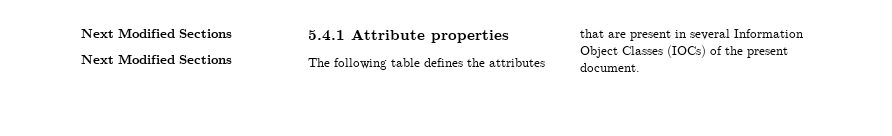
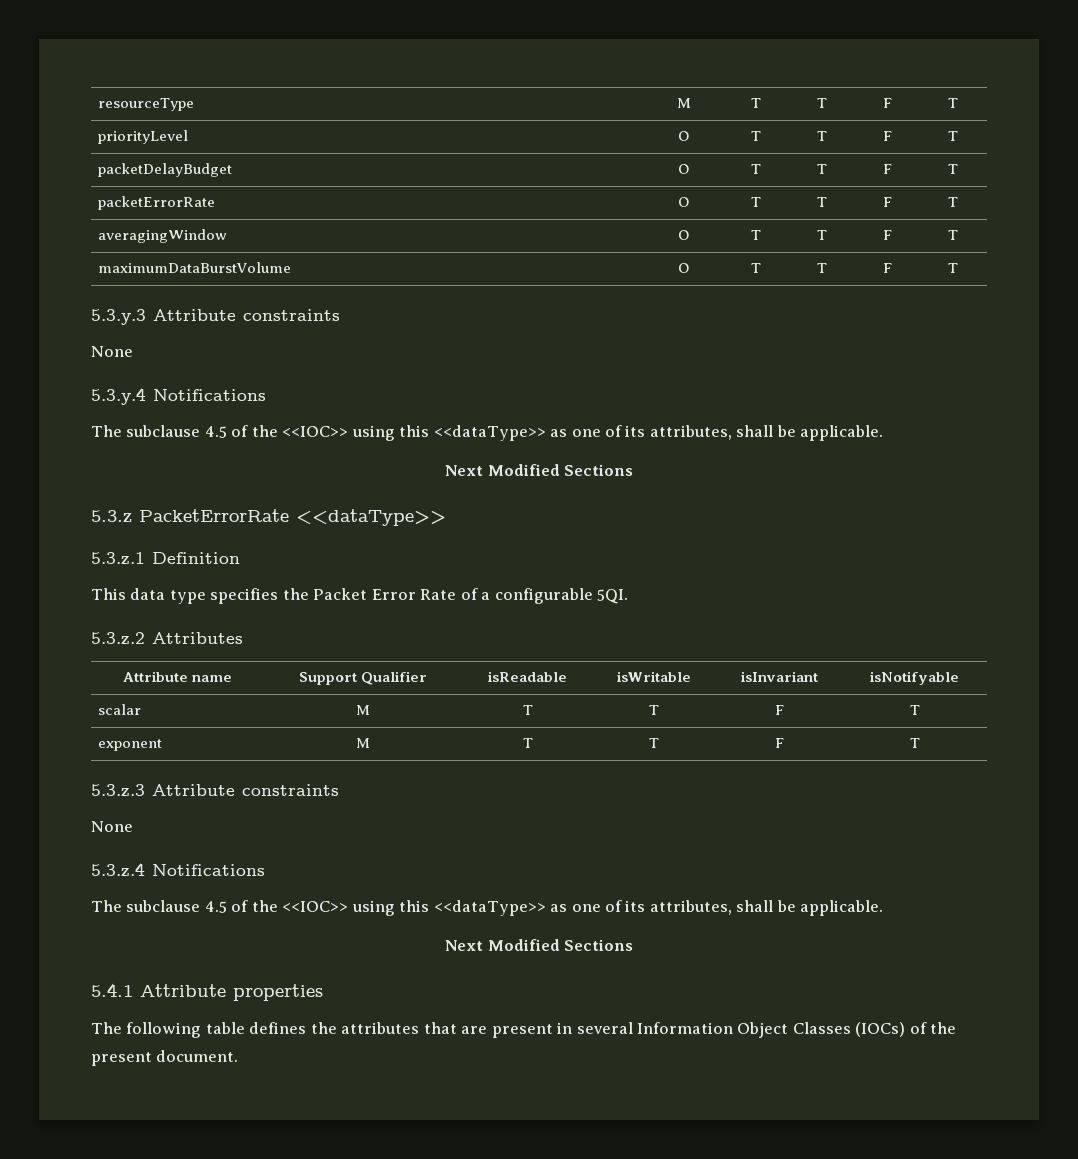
[81,28,232,38] Next Modified Sections -> [98,98,195,111] [676,98,691,108] [750,98,761,108] [817,98,827,108] [883,98,892,108] [948,98,958,108] [98,130,189,144] [677,131,690,141] [750,131,761,141] [817,131,827,141] [883,131,892,141] [948,131,958,141] [98,163,233,177] [677,164,690,174] [750,164,761,174] [817,164,827,174] [883,164,892,174] [948,164,958,174] [98,196,216,210] [677,197,690,207] [750,197,761,207] [817,197,827,207] [883,197,892,207] [948,197,958,207] [98,229,228,243] [677,230,690,240] [750,230,761,240] [817,230,827,240] [883,230,892,240] [948,230,958,240] [98,262,292,273] [677,263,690,273] [750,263,761,273] [817,263,827,273] [883,263,892,273] [948,263,958,273] [91,309,340,325] [91,346,133,357] [91,388,266,405] [91,425,884,441] [445,464,633,476] [91,509,446,526] [91,552,240,565] [91,588,629,604] [91,632,243,645] [122,671,233,682] [298,671,428,685] [487,671,567,682] [617,671,691,682] [740,671,818,682] [870,671,959,685] [98,704,142,715] [355,705,370,715] [522,705,533,715] [649,705,659,715] [774,705,784,715] [909,705,920,715] [98,739,163,751] [355,738,370,748] [522,738,533,748] [649,738,659,748] [774,738,784,748] [909,738,920,748] [91,784,339,797] [91,821,133,832] [91,863,265,877] [91,900,884,916] resourceType | M | T | T | F | T // priorityLevel | O | T | T | F | T // packetDelayBudget | O | T | T | F | T // packetErrorRate | O | T | T | F | T // averagingWindow | O | T | T | F | T // maximumDataBurstVolume | O | T | T | F | T // 5.3.y.3 Attribute constraints // None // 5.3.y.4 Notifications // The subclause 4.5 of the <<IOC>> using this <<dataType>> as one of its attributes, shall be applicable. // Next Modified Sections // 5.3.z PacketErrorRate <<dataType>> // 5.3.z.1 Definition // This data type specifies the Packet Error Rate of a configurable 5QI. // 5.3.z.2 Attributes // Attribute name | Support Qualifier | isReadable | isWritable | isInvariant | isNotifyable // scalar | M | T | T | F | T // exponent | M | T | T | F | T // 5.3.z.3 Attribute constraints // None // 5.3.z.4 Notifications // The subclause 4.5 of the <<IOC>> using this <<dataType>> as one of its attributes, shall be applicable.

